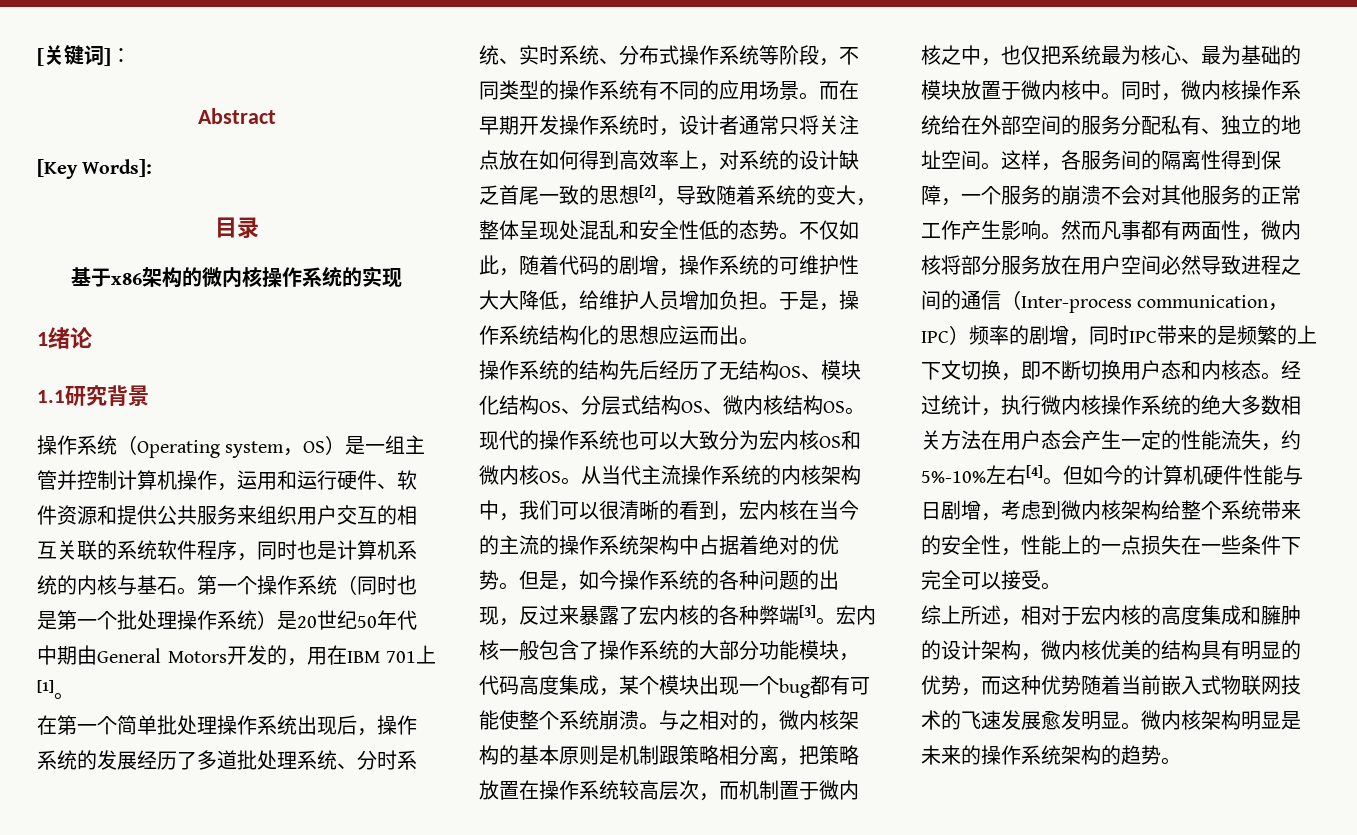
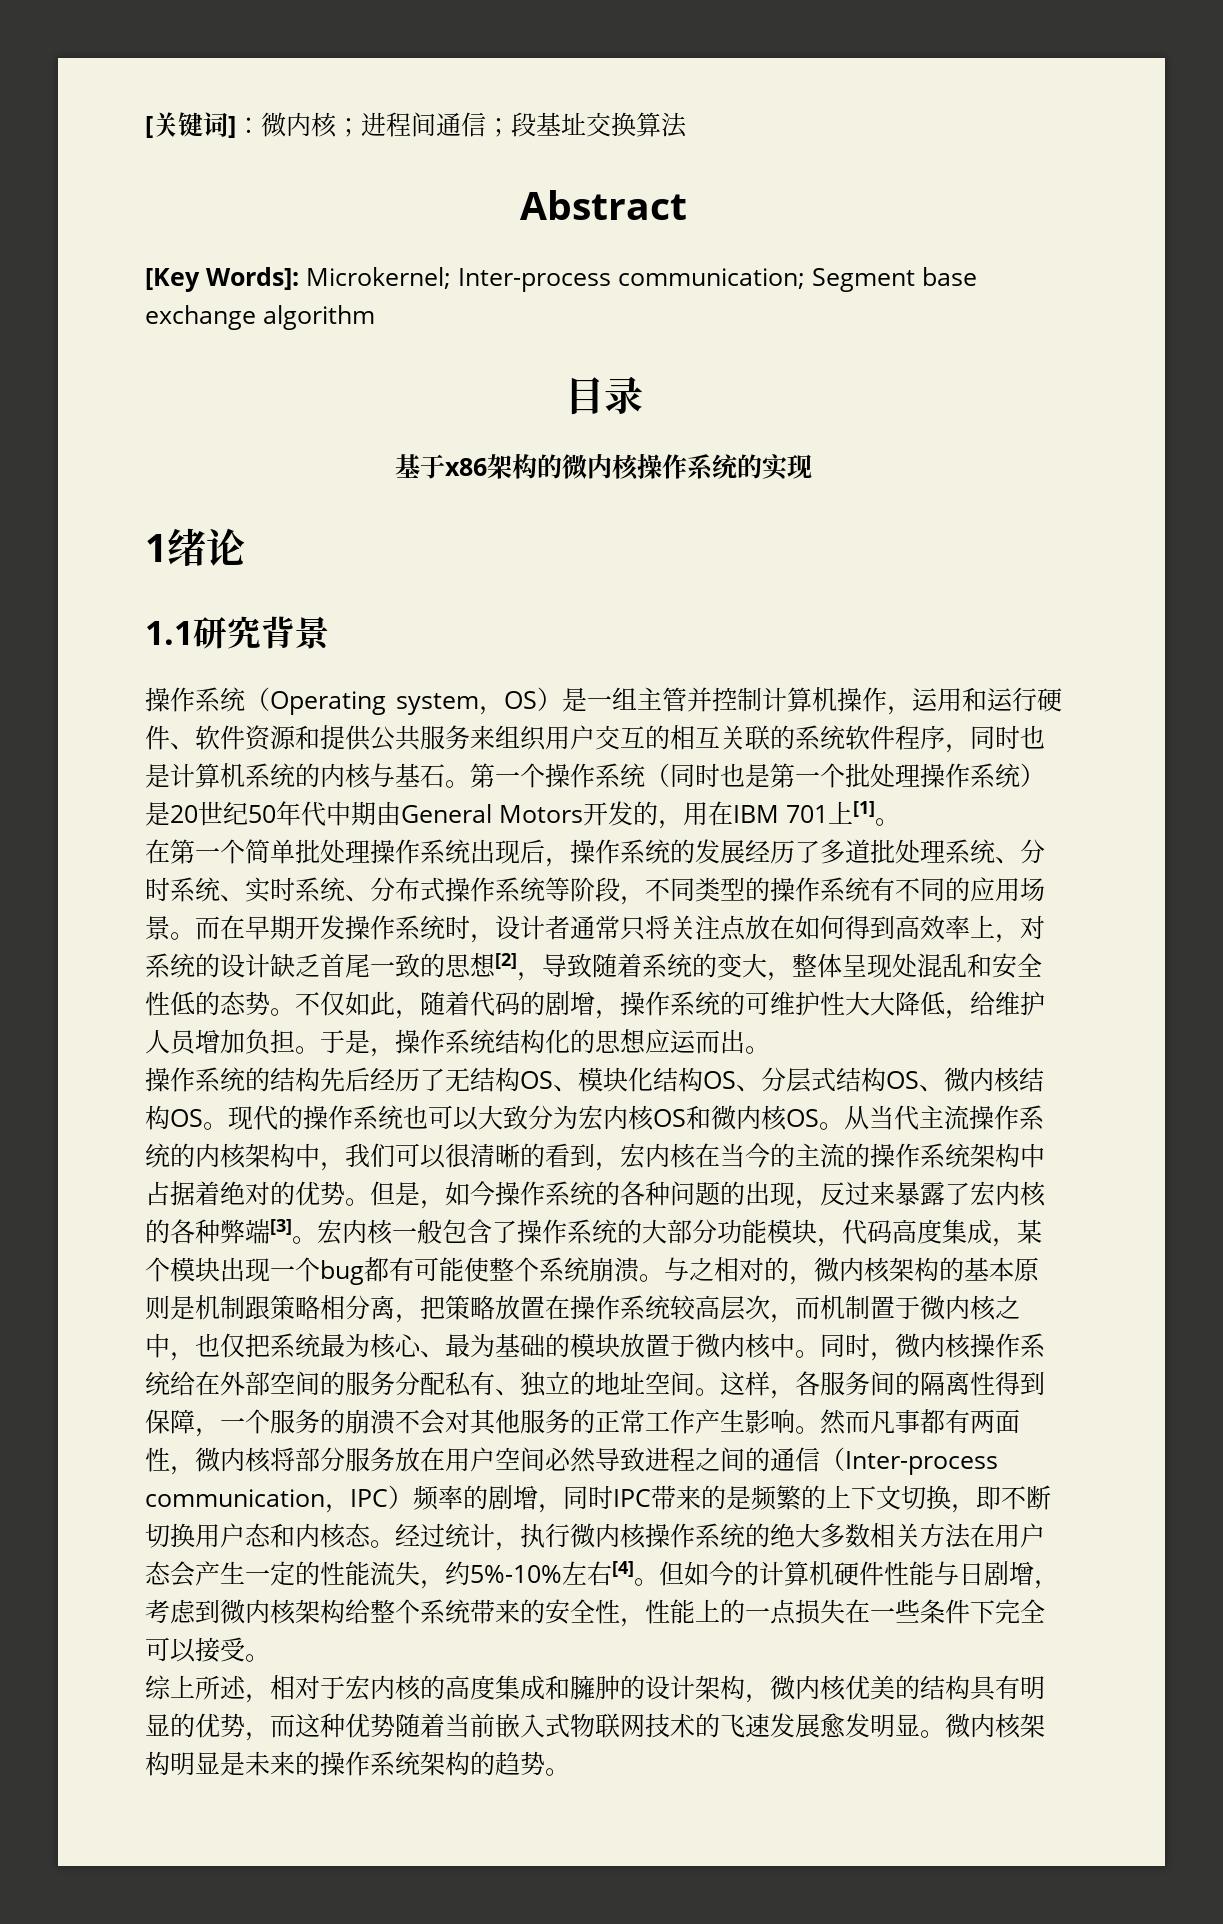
[197,108,276,124] [37,159,153,179] // Abstract // [Key Words]: -> [261,112,687,138] [520,190,688,220] [145,267,977,292] [145,305,375,330] 微内核；进程间通信；段基址交换算法 // Abstract // [Key Words]: Microkernel; Inter-process communication; Segment base exchange algorithm

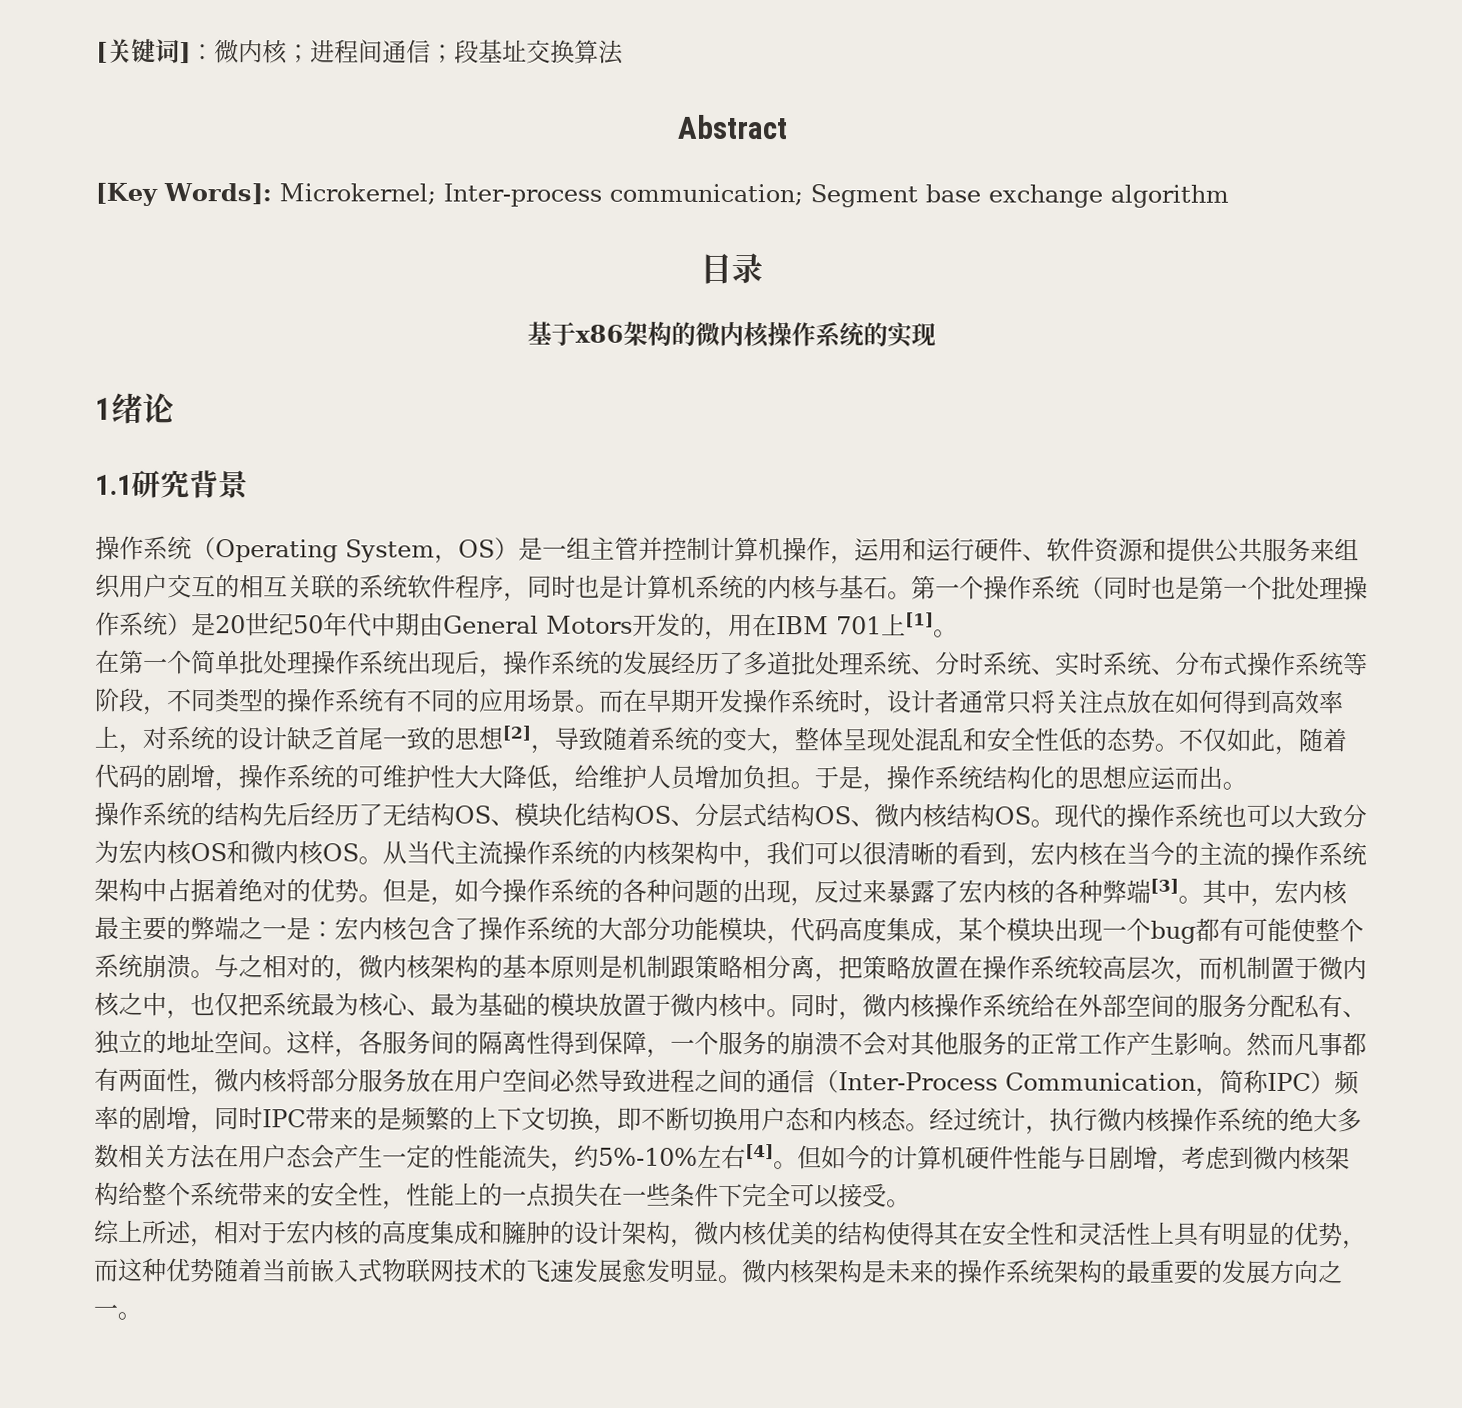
[396,693,479,715] system -> [345,539,435,563] System
[317,1219,442,1245] 宏内核一般 -> [1202,879,1348,907] [94,915,408,942] 其中，宏内核最主要的弊端之一是：宏内核
[845,1451,998,1475] [145,1489,350,1513] Inter-process communication， -> [838,1069,1269,1097] Inter-Process Communication，简称
(970, 1687) none -> [886,1221,1175,1247] 使得其在安全性和灵活性上
[170,1752,220,1776] 明显 -> (863, 1271) none
[495,1751,545,1776] 趋势 -> [1125,1259,1343,1285] [93,1303,118,1317] 最重要的发展方向之一

